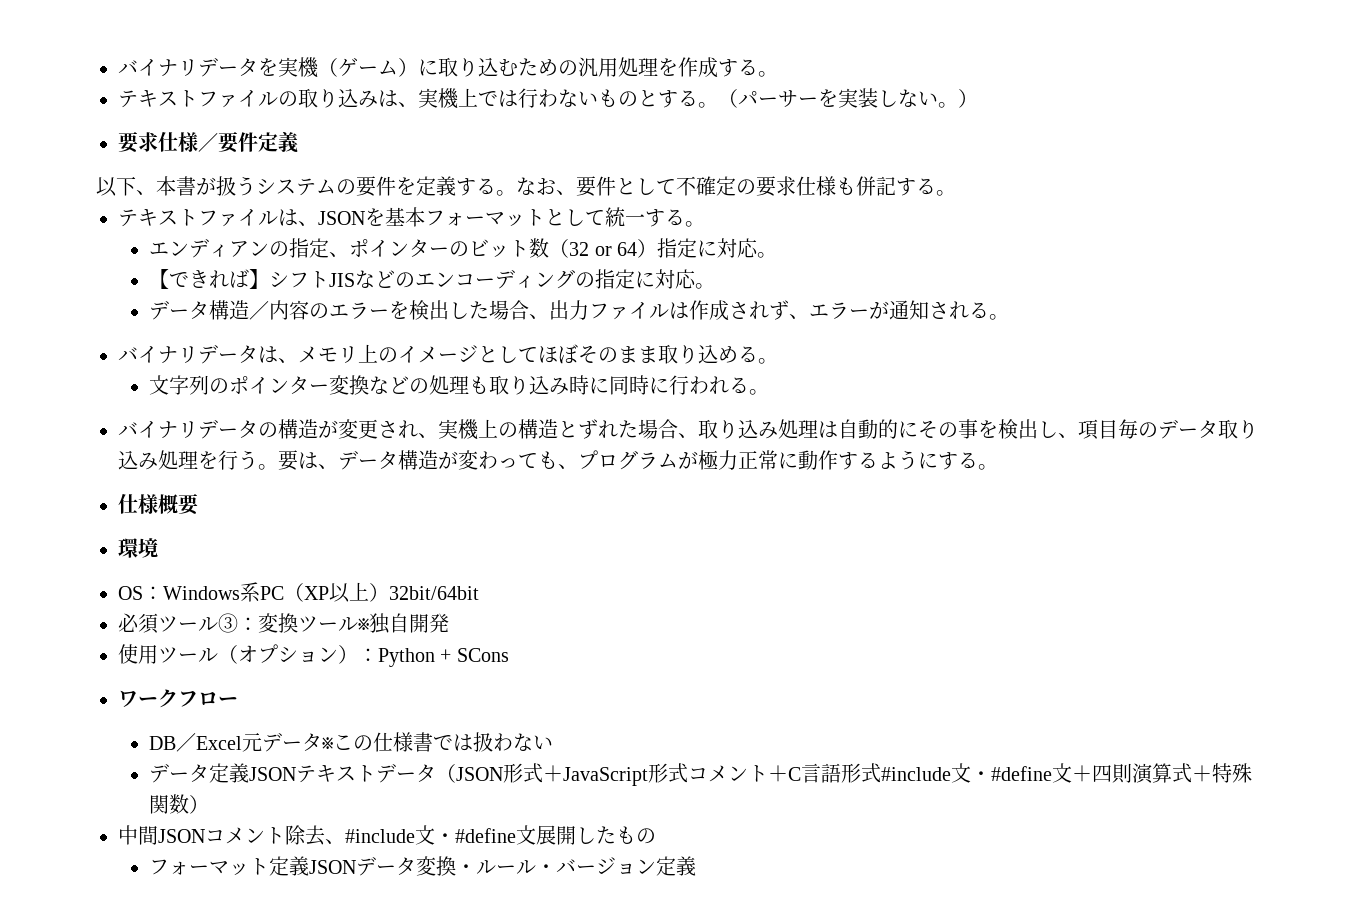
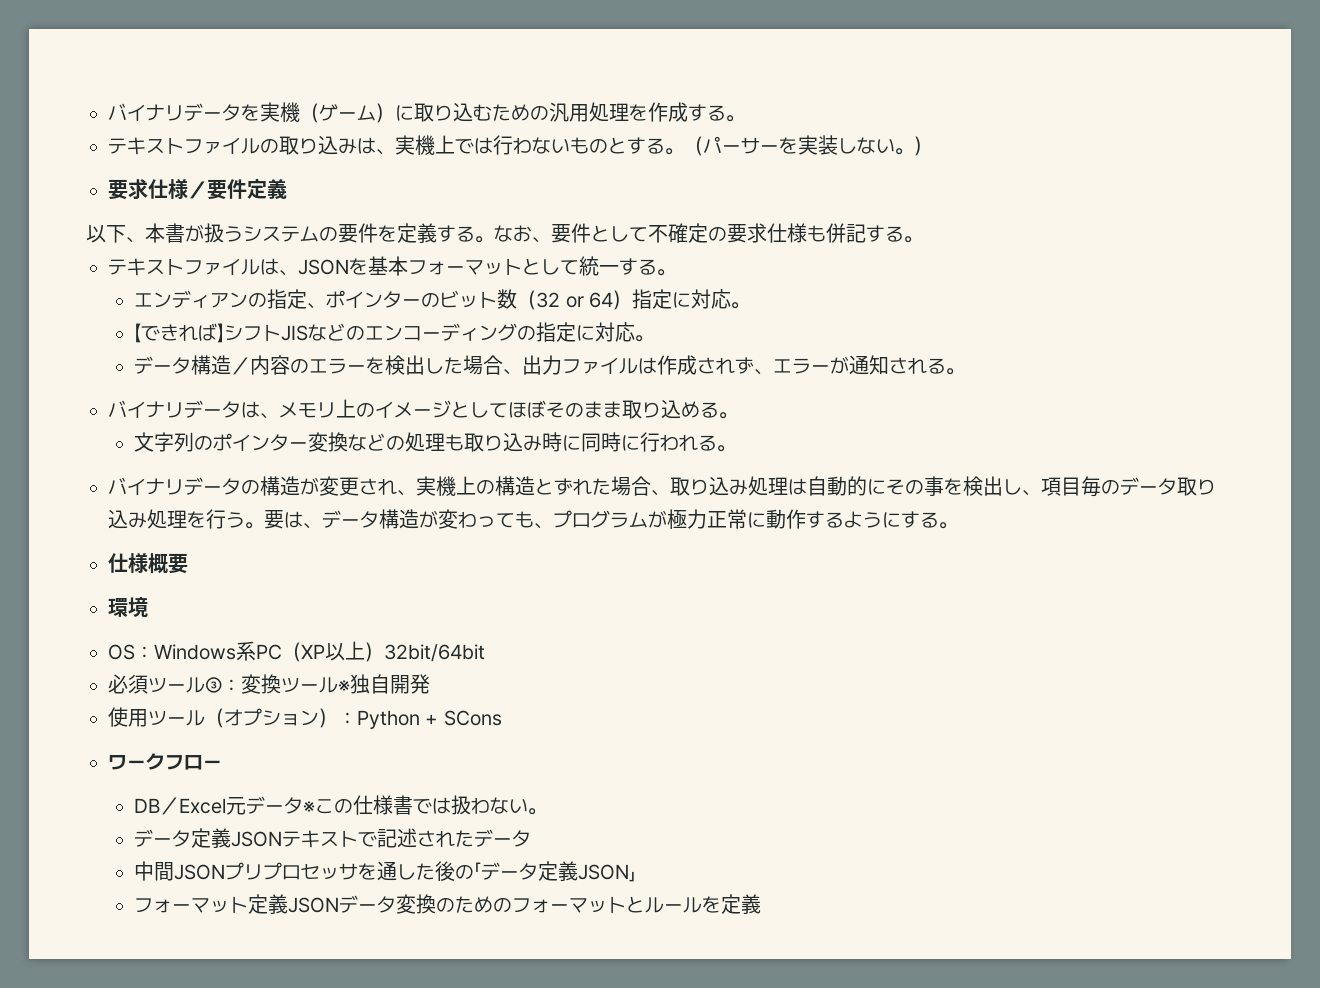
(554, 742) none -> [528,808,548,815] 。
[376,763,1253,786] [149,794,210,814] [118,825,656,846] データ（JSON形式＋JavaScript形式コメント＋C言語形式#include文・#define文＋四則演算式＋特殊関数） // 中間JSONコメント除去、#include文・#define文展開したもの -> [358,828,532,848] [134,861,637,882] で記述されたデータ // 中間JSONプリプロセッサを通した後の「データ定義JSON」
[456,857,657,874] ・ルール・バージョン -> [436,896,722,913] のためのフォーマットとルールを

